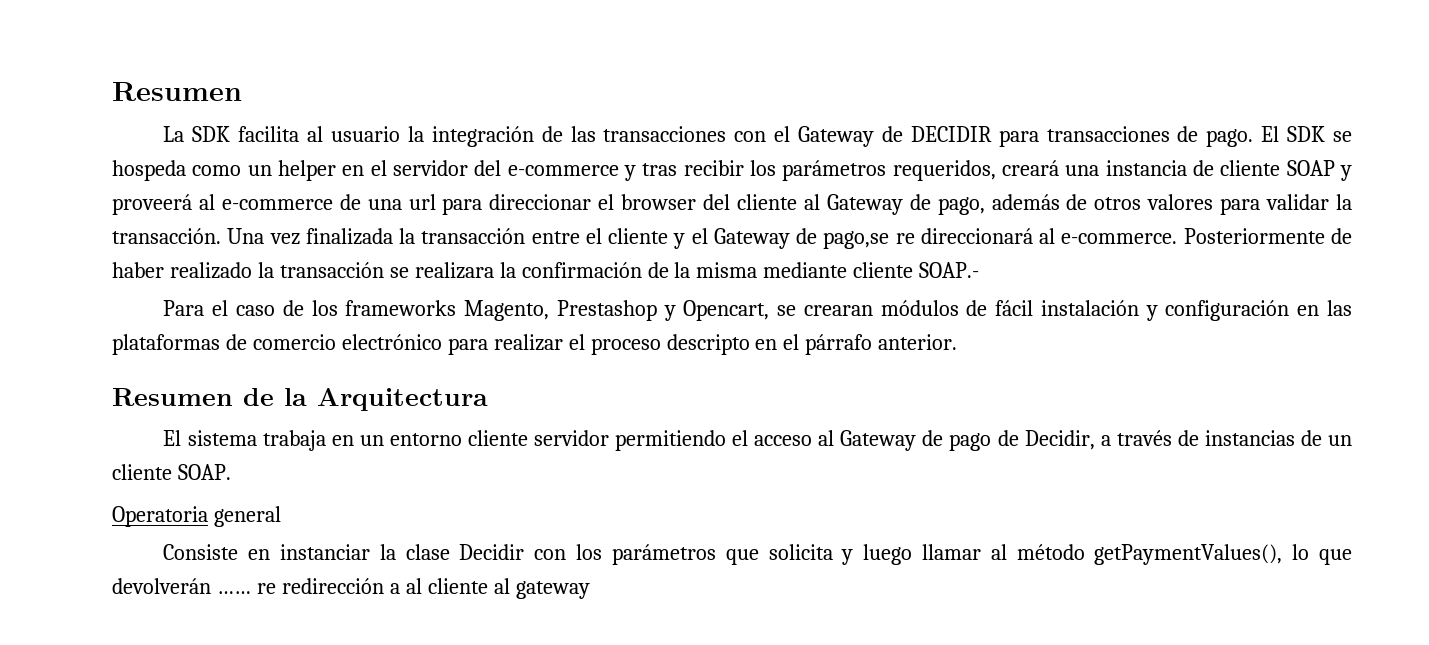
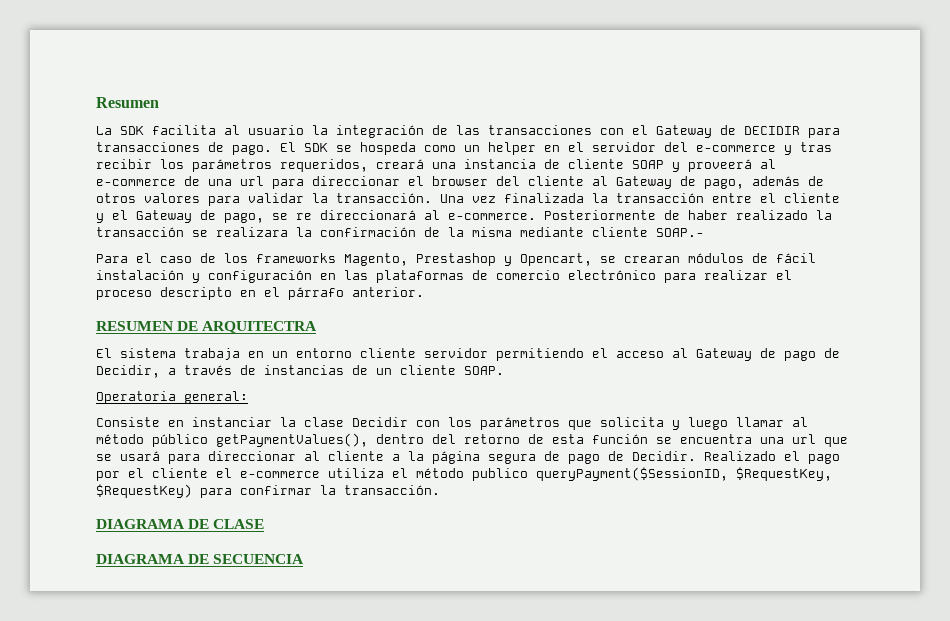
[823,231,890,249] pago,se -> [224,213,288,223] pago, se
[112,388,488,411] Resumen de la Arquitectura -> [96,321,318,333] RESUMEN DE ARQUITECTRA
[213,506,281,527] general -> [184,391,248,404] general:
[1094,544,1352,565] [112,578,590,599] getPaymentValues(), lo que devolverán …… re redirección a al cliente al gateway -> [152,433,848,447] [96,451,840,464] [96,467,832,481] [96,484,440,498] [96,519,265,529] [96,554,305,564] público getPaymentValues(), dentro del retorno de esta función se encuentra una url que se usará para direccionar al cliente a la página segura de pago de Decidir. Realizado el pago por el cliente el e-commerce utiliza el método publico queryPayment($SessionID, $RequestKey, $RequestKey) para confirmar la transacción. // DIAGRAMA DE CLASE // DIAGRAMA DE SECUENCIA

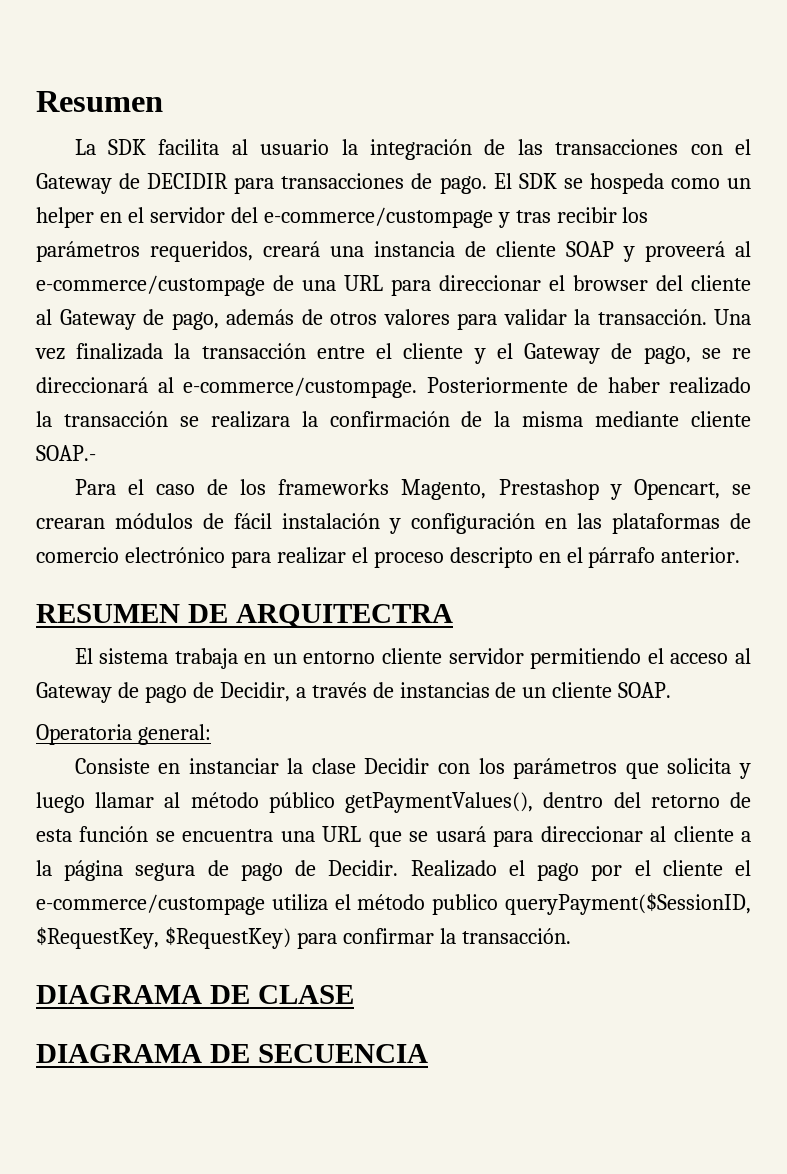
[696,145,776,152] e-commerce -> [263,207,493,228] e-commerce/custompage
[96,179,176,186] e-commerce -> [36,275,265,296] e-commerce/custompage
[240,176,264,186] url -> [344,275,383,291] URL
[448,213,536,220] e-commerce. -> [183,377,417,398] e-commerce/custompage.
[792,434,816,444] url -> [322,826,362,842] URL
[240,471,320,478] e-commerce -> [36,894,265,915] e-commerce/custompage

